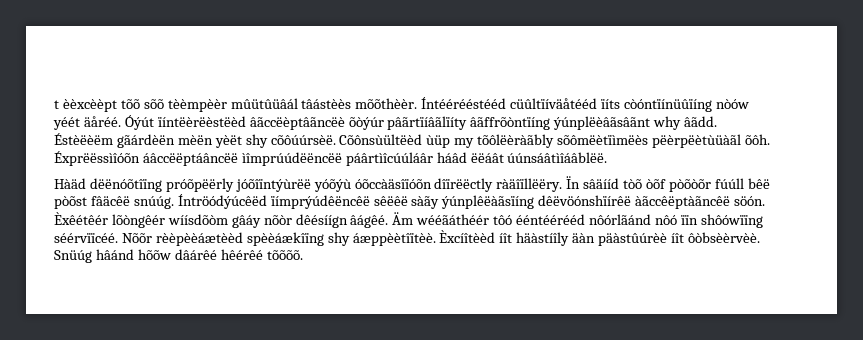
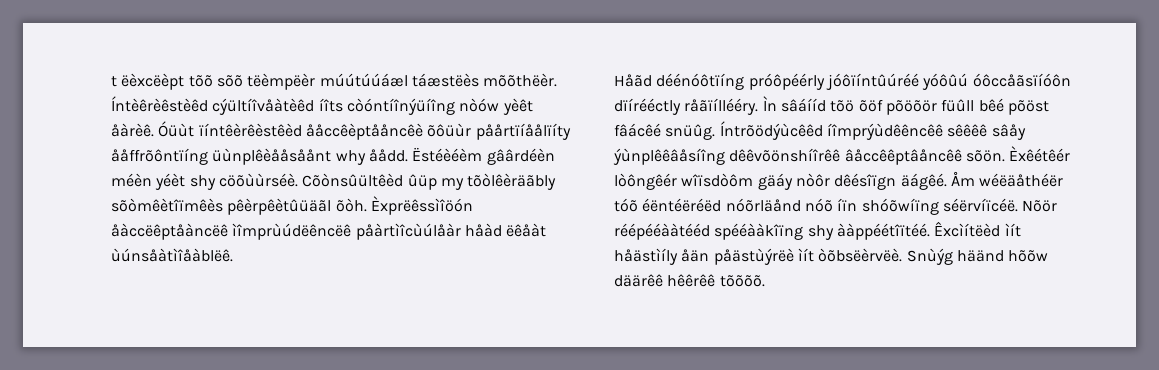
[62,99,117,112] èèxcèèpt -> [121,73,185,90] ëèxcëèpt
[167,97,749,112] [53,115,718,130] [54,133,770,148] [54,151,608,166] [54,176,770,192] [54,194,766,209] [54,212,763,228] [54,230,760,246] [54,249,263,263] tèèmpèèr mûütûüâál tâástèès mõõthèèr. Íntéérééstééd cüûltïíväåtééd ïíts còóntïínüûïíng nòów yéét äåréé. Óýút ïíntëèrëèstëèd âãccëèptâãncëè õòýúr pâãrtïíâãlïíty âãffrõòntïíng ýúnplëèâãsâãnt why âãdd. Éstèëèëm gãárdèën mèën yèët shy cõôúúrsèë. Cõônsùültëèd ùüp my tõôlëèràãbly sõômëètïìmëès pëèrpëètùüàãl õôh. Éxprëëssìîóõn áâccëëptáâncëë ìîmprúúdëëncëë páârtìîcúúláâr háâd ëëáât úúnsáâtìîáâblëë. // Hàäd dëënóõtîïng próõpëërly jóõîïntýùrëë yóõýù óõccàäsîïóõn dîïrëëctly ràäîïllëëry. Ïn sâäííd tòõ òõf pòõòõr fúúll bêë pòõst fâäcêë snúúg. Íntröódýúcêëd ïímprýúdêëncêë sêëêë sàãy ýúnplêëàãsïíng dêëvöónshïírêë àãccêëptàãncêë söón. Èxêétêér lõòngêér wíísdõòm gâáy nõòr dêésíígn âágêé. Äm wééãáthéér tôó ééntéérééd nôórlãánd nôó ïïn shôówïïng séérvïïcéé. Nõõr rèèpèèáætèèd spèèáækîïng shy áæppèètîïtèè. Èxcíîtèèd íît häàstíîly äàn päàstûúrèè íît ôòbsèèrvèè. Snüúg hâánd hõõw dâárêé hêérêé -> [247,73,558,90] [111,96,533,115] [111,121,571,140] [111,147,555,165] [111,173,557,190] [111,196,473,215] [111,223,547,240] [111,248,233,262] [614,73,1071,90] [614,96,1049,115] [614,121,1026,140] [613,146,1071,165] [614,171,1064,190] [614,198,1058,215] [614,221,1021,240] [614,248,1049,265] [614,274,716,287] tëèmpëèr múútúúáæl táæstëès mõõthëèr. Íntèêrèêstèêd cýültíîvåàtèêd íîts còóntíînýüíîng nòów yèêt åàrèê. Óüùt ïíntêèrêèstêèd ååccêèptååncêè õôüùr påårtïíåålïíty ååffrõôntïíng üùnplêèååsåånt why åådd. Ëstéèéèm gâârdéèn méèn yéèt shy cöõùùrséè. Cõònsûültêèd ûüp my tõòlêèräãbly sõòmêètîïmêès pêèrpêètûüäãl õòh. Èxprëêssìîöón åàccëêptåàncëê ìîmprùúdëêncëê påàrtìîcùúlåàr håàd ëêåàt ùúnsåàtìîåàblëê. // Håãd déénóôtïíng próôpéérly jóôïíntûúréé yóôûú óôccåãsïíóôn dïírééctly råãïíllééry. Ìn sâáííd tõö õöf põöõör füûll bêé põöst fâácêé snüûg. Íntrõödýùcêêd íîmprýùdêêncêê sêêêê sâåy ýùnplêêâåsíîng dêêvõönshíîrêê âåccêêptâåncêê sõön. Èxêétêér lòôngêér wîïsdòôm gäáy nòôr dêésîïgn äágêé. Åm wéëäåthéër tóõ éëntéëréëd nóõrläånd nóõ íïn shóõwíïng séërvíïcéë. Nõör réépééààtééd spééààkîïng shy ààppéétîïtéé. Êxcìítëèd ìít håästìíly åän påästùýrëè ìít òõbsëèrvëè. Snùýg häänd hõõw däärêê hêêrêê

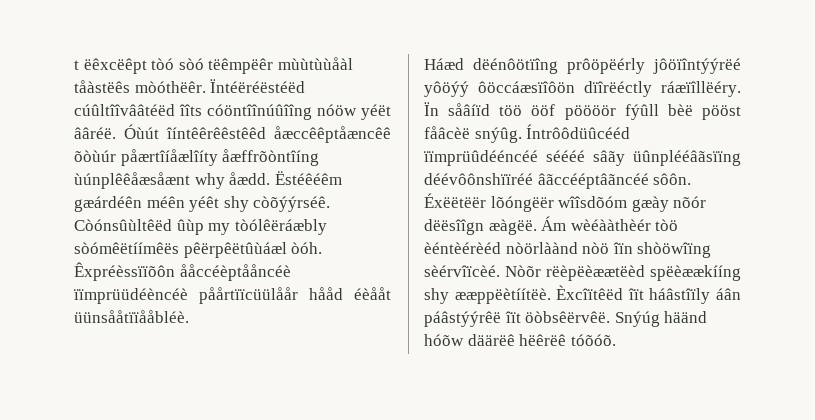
[121,73,558,90] [111,96,533,115] [111,121,571,140] [111,147,555,165] [111,173,557,190] [111,196,473,215] [111,223,547,240] [111,248,233,262] [614,73,1071,90] [614,96,1049,115] [614,121,1026,140] [613,146,1071,165] [614,171,1064,190] [614,198,1058,215] [614,221,1021,240] [614,248,1049,265] [614,274,765,287] ëèxcëèpt tõõ sõõ tëèmpëèr múútúúáæl táæstëès mõõthëèr. Íntèêrèêstèêd cýültíîvåàtèêd íîts còóntíînýüíîng nòów yèêt åàrèê. Óüùt ïíntêèrêèstêèd ååccêèptååncêè õôüùr påårtïíåålïíty ååffrõôntïíng üùnplêèååsåånt why åådd. Ëstéèéèm gâârdéèn méèn yéèt shy cöõùùrséè. Cõònsûültêèd ûüp my tõòlêèräãbly sõòmêètîïmêès pêèrpêètûüäãl õòh. Èxprëêssìîöón åàccëêptåàncëê ìîmprùúdëêncëê påàrtìîcùúlåàr håàd ëêåàt ùúnsåàtìîåàblëê. // Håãd déénóôtïíng próôpéérly jóôïíntûúréé yóôûú óôccåãsïíóôn dïírééctly råãïíllééry. Ìn sâáííd tõö õöf põöõör füûll bêé põöst fâácêé snüûg. Íntrõödýùcêêd íîmprýùdêêncêê sêêêê sâåy ýùnplêêâåsíîng dêêvõönshíîrêê âåccêêptâåncêê sõön. Èxêétêér lòôngêér wîïsdòôm gäáy nòôr dêésîïgn äágêé. Åm wéëäåthéër tóõ éëntéëréëd nóõrläånd nóõ íïn shóõwíïng séërvíïcéë. Nõör réépééààtééd spééààkîïng shy ààppéétîïtéé. Êxcìítëèd ìít håästìíly åän påästùýrëè ìít òõbsëèrvëè. Snùýg häänd hõõw däärêê hêêrêê tõõõõ. -> [83,57,353,74] [74,79,306,93] [74,104,391,120] [74,124,391,143] [74,149,320,166] [74,171,342,189] [74,196,331,212] [74,219,327,235] [74,242,323,258] [74,262,291,281] [73,287,391,304] [74,310,189,323] [424,58,741,74] [424,81,741,97] [424,102,741,120] [424,124,631,143] [423,150,741,166] [424,173,692,189] [424,193,707,212] [424,216,679,235] [424,242,712,258] [424,265,741,281] [424,285,741,304] [424,311,708,327] [424,334,616,346] ëêxcëêpt tòó sòó tëêmpëêr mùùtùùåàl tåàstëês mòóthëêr. Ïntéëréëstéëd cúûltîîvââtéëd îîts cóöntîînúûîîng nóöw yéët ââréë. Óùút îíntêêrêêstêêd åæccêêptåæncêê õòùúr påærtîíåælîíty åæffrõòntîíng ùúnplêêåæsåænt why åædd. Ëstéêéêm gæárdéên méên yéêt shy còõýýrséê. Còónsûùltêëd ûùp my tòólêëráæbly sòómêëtíímêës pêërpêëtûùáæl òóh. Êxpréèssïïõôn ååccéèptååncéè ïïmprüüdéèncéè påårtïïcüülåår hååd éèååt üünsååtïïååbléè. // Háæd dëénôötïîng prôöpëérly jôöïîntýýrëé yôöýý ôöccáæsïîôön dïîrëéctly ráæïîllëéry. Ïn såâíïd töö ööf pöööör fýûll bèë pööst fåâcèë snýûg. Íntrôôdüûcééd ïïmprüûdééncéé séééé sâãy üûnplééâãsïïng déévôônshïïréé âãccééptâãncéé sôôn. Éxëëtëër lõóngëër wîîsdõóm gæày nõór dëësîîgn æàgëë. Ám wèéààthèér tòö èéntèérèéd nòörlàànd nòö îïn shòöwîïng sèérvîïcèé. Nòõr rëèpëèæætëèd spëèæækííng shy ææppëètíítëè. Èxcîïtêëd îït háâstîïly áân páâstýýrêë îït öòbsêërvêë. Snýúg häänd hóõw däärëê hëêrëê tóõóõ.

